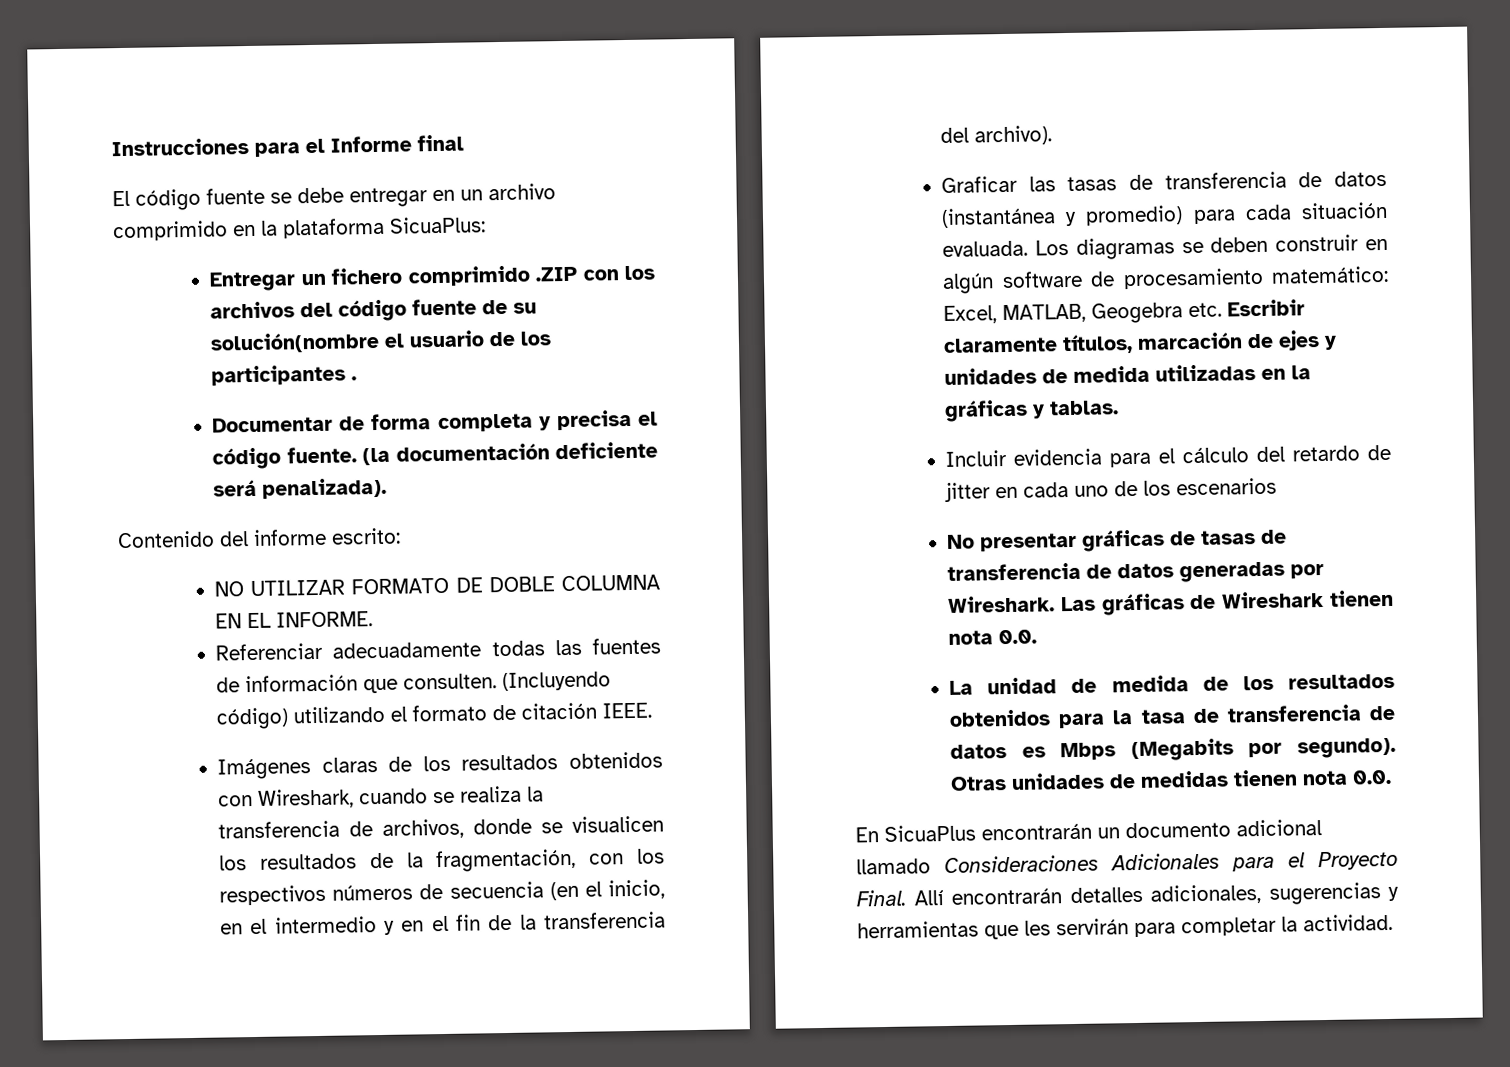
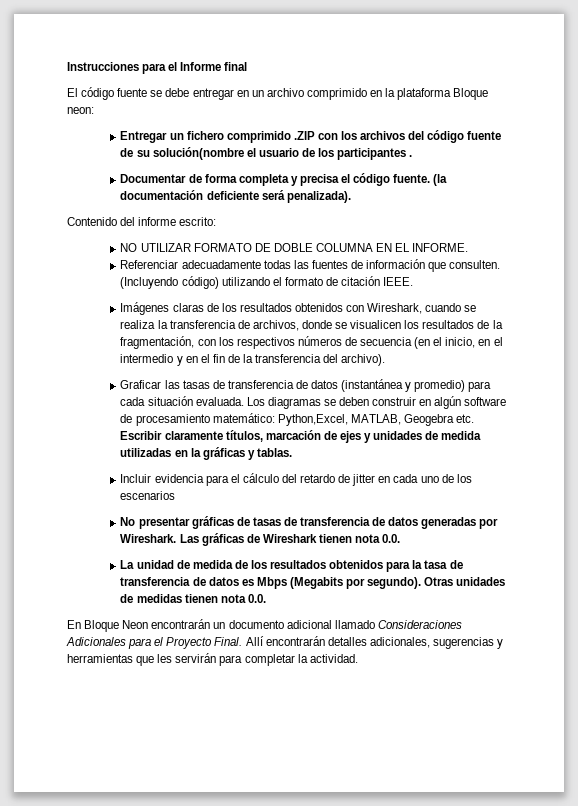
[389,216,486,234] SicuaPlus: -> [453,88,489,100] [67,107,94,114] Bloque neon:
[943,305,998,324] Excel, -> [277,414,348,426] Python,Excel,
[884,824,976,842] SicuaPlus -> [84,620,149,632] Bloque Neon

